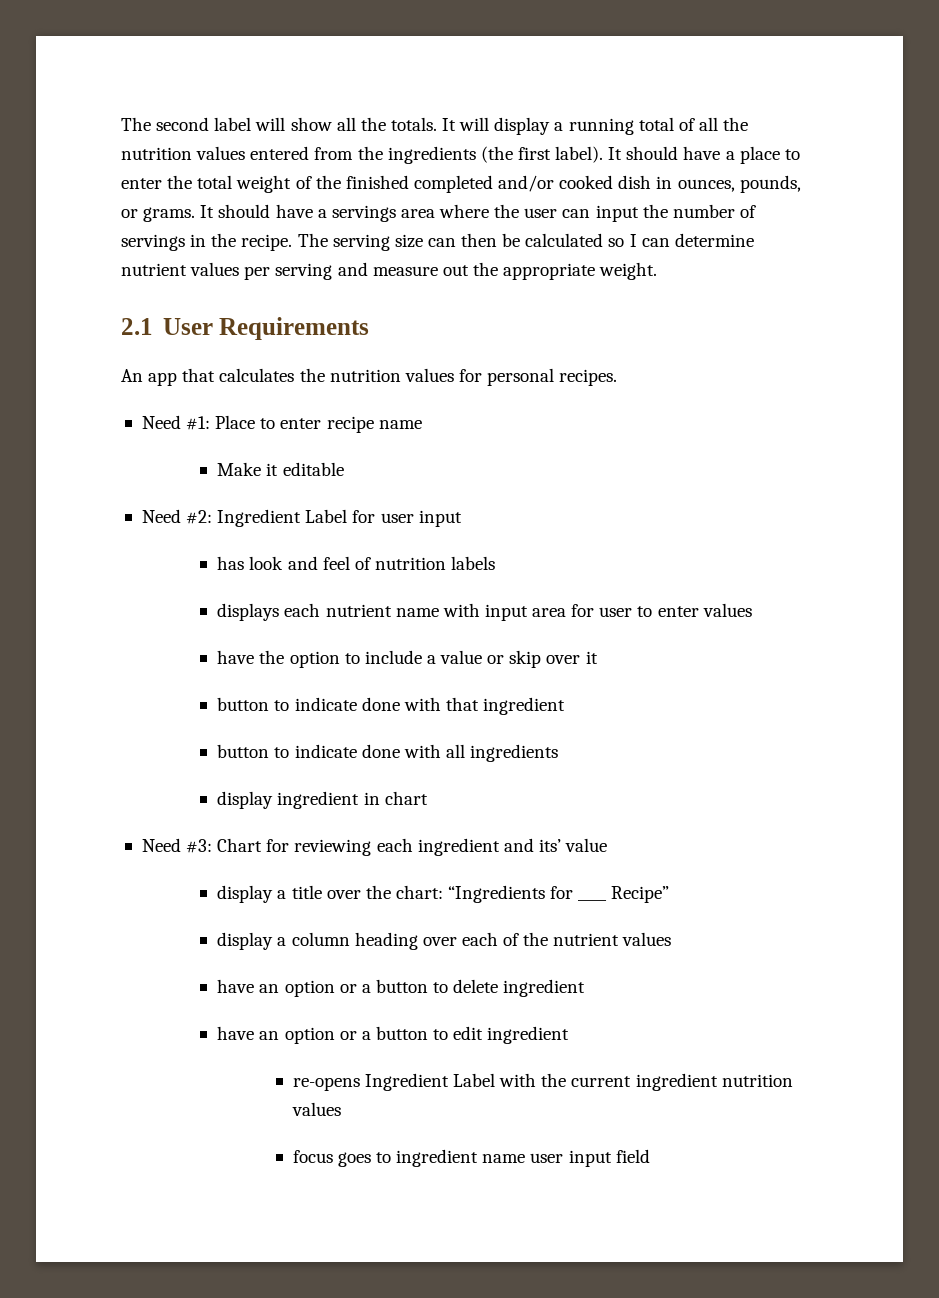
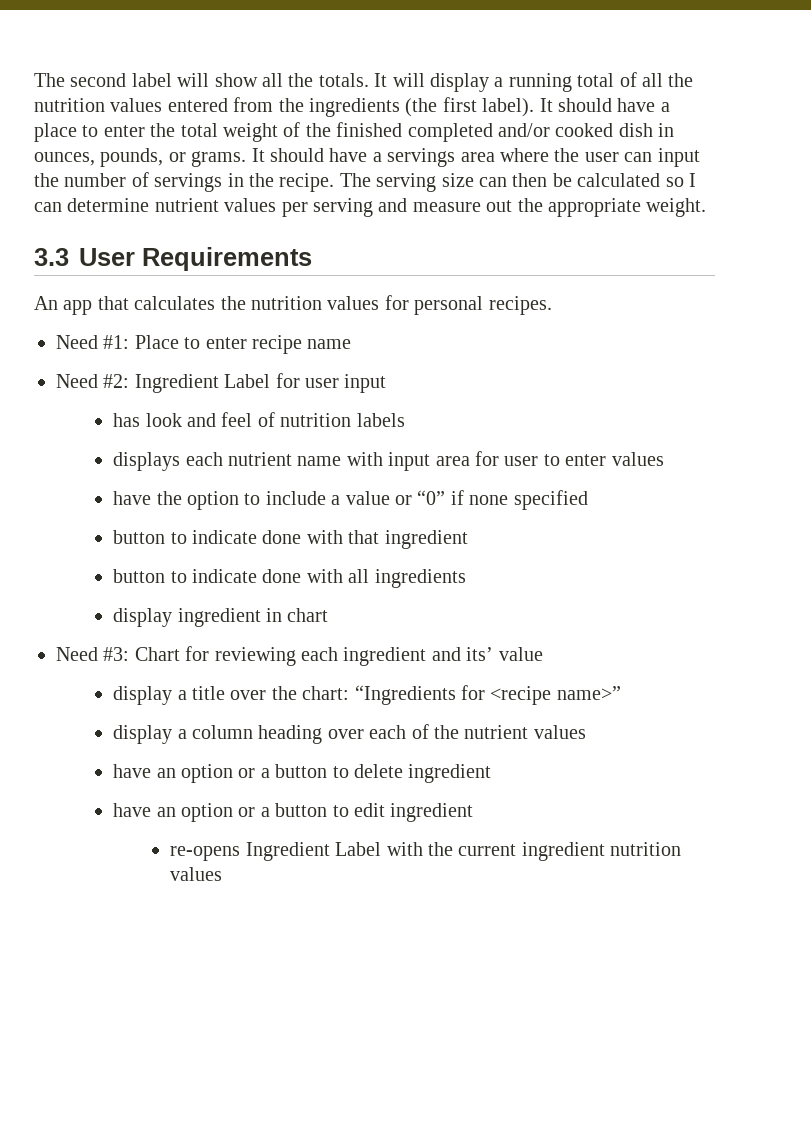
[121,318,153,335] 2.1 -> [34,248,69,266] 3.3
[217,462,344,476] // Make it editable -> (352, 344) none
[509,650,598,668] skip over it -> [417,490,588,510] “0” if none specified
[578,886,670,903] ____ Recipe” -> [490,686,621,705] <recipe name>”
[292,1149,650,1167] // focus goes to ingredient name user input field -> (223, 874) none

